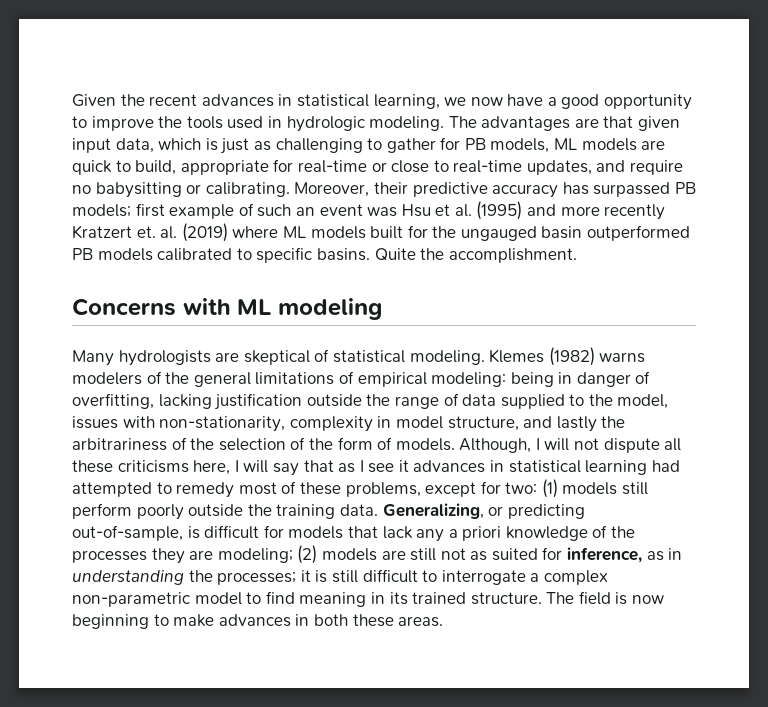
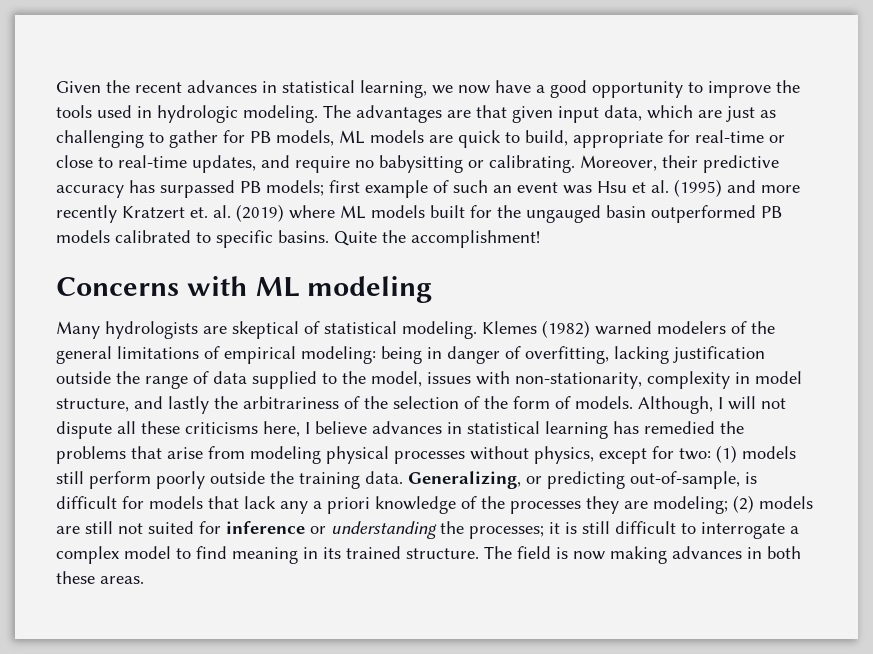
[205,138,218,151] is -> [698,110,722,118] are
[448,248,577,263] accomplishment. -> [411,230,540,248] accomplishment!
[599,352,646,363] warns -> [595,321,652,335] warned
[243,460,680,476] [72,481,421,498] will say that as I see it advances in statistical learning had attempted to remedy most of these problems, -> [315,421,744,439] [56,446,594,464] believe advances in statistical learning has remedied the problems that arise from modeling physical processes without physics,
[470,551,488,561] as -> (143, 528) none
[567,547,683,563] inference, as in -> [226,521,326,534] inference or
[72,592,190,607] non-parametric -> (119, 555) none
[72,614,215,629] beginning to make -> [610,546,667,564] making

